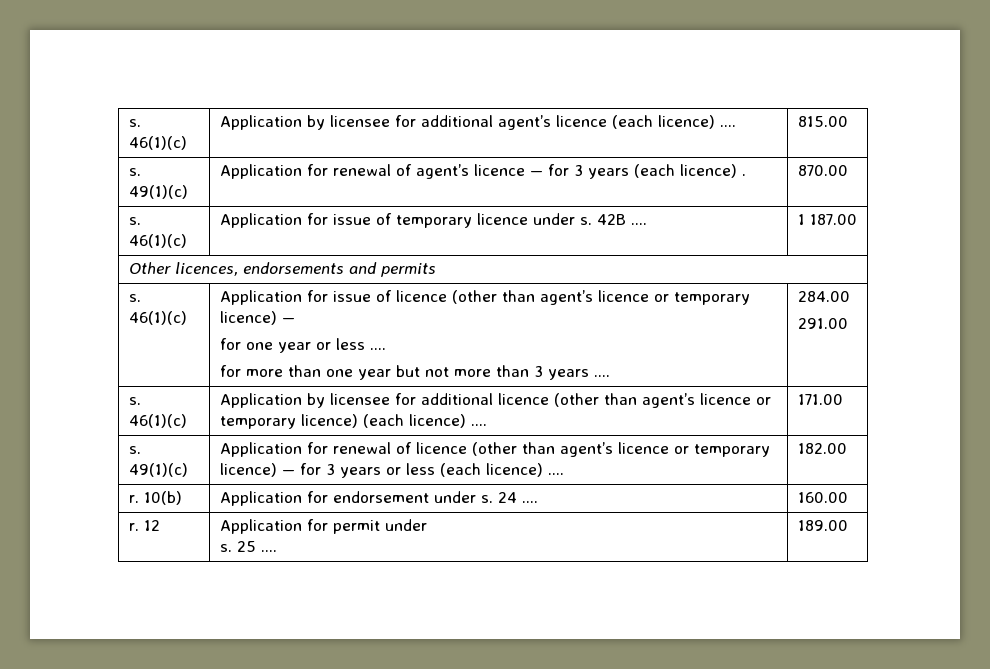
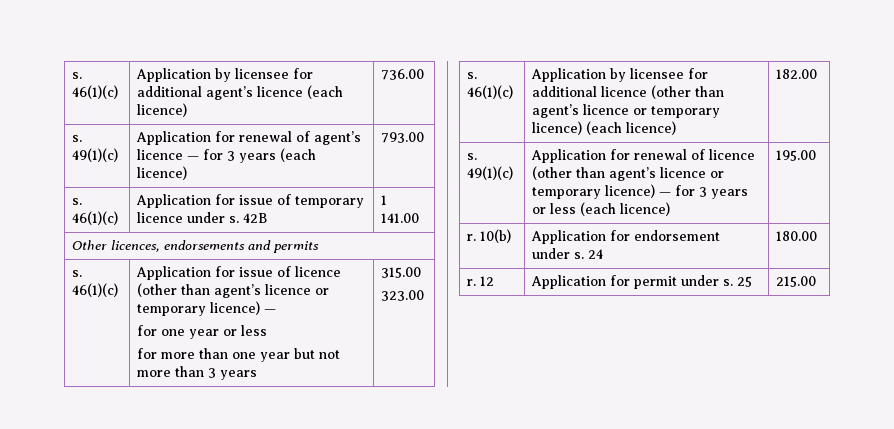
[719,125,736,127] [797,116,848,127] .... | 815.00 -> [380,69,424,80] | 736.00
[741,174,746,176] [797,165,848,176] . | 870.00 -> [380,132,424,143] | 793.00
[630,223,647,225] [797,214,857,225] .... | 1 187.00 -> [380,195,387,205] [380,213,419,223] | 1 141.00
[369,348,386,350] .... -> (267, 330) none
[593,375,610,377] [797,291,850,302] [797,318,848,329] .... | 284.00 // 291.00 -> [380,267,421,278] [380,290,424,301] | 315.00 // 323.00
[470,424,487,426] [797,394,843,405] .... | 171.00 -> [775,69,817,79] | 182.00
[547,473,564,475] [797,443,847,454] .... | 182.00 -> [775,150,816,161] | 195.00
[521,501,538,503] [797,492,848,503] .... | 160.00 -> [775,231,817,241] | 180.00
(427, 525) // -> (719, 280) none
[260,550,277,552] [797,520,848,531] .... | 189.00 -> [775,276,816,287] | 215.00

